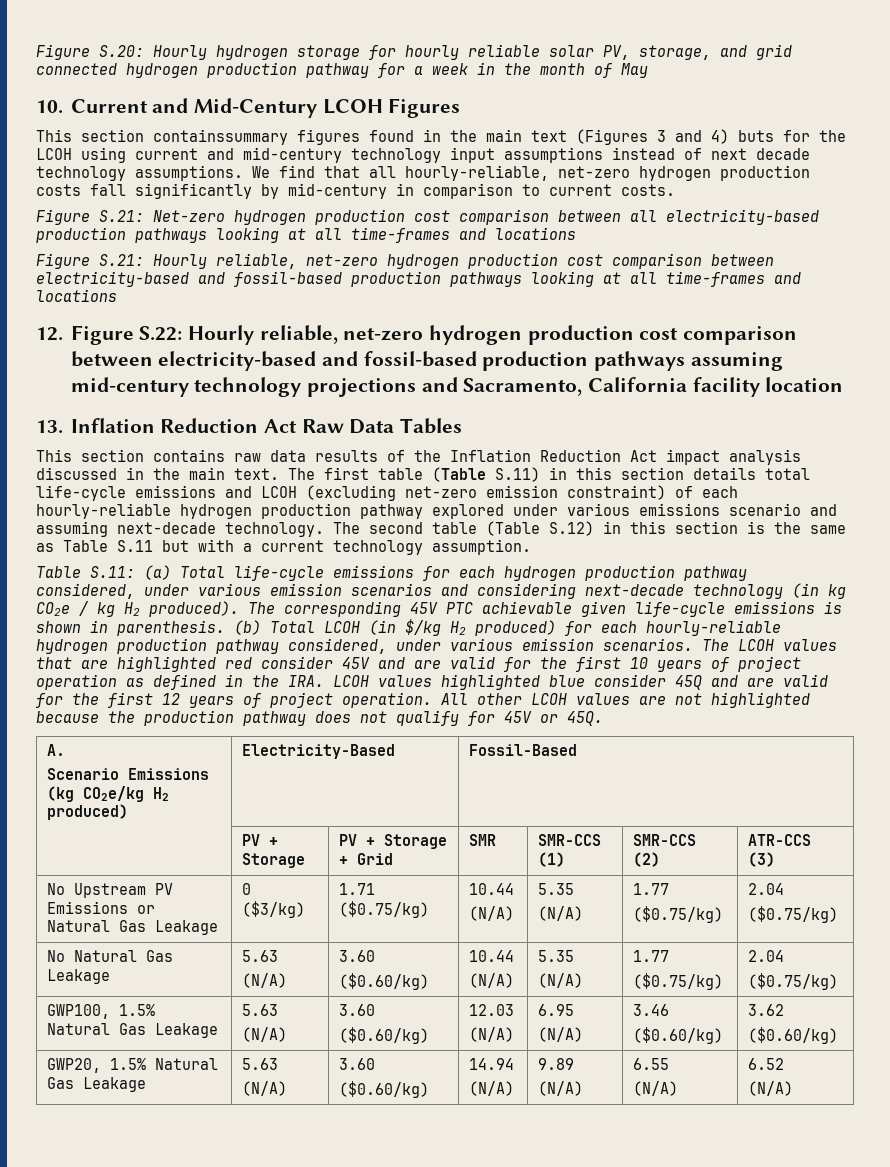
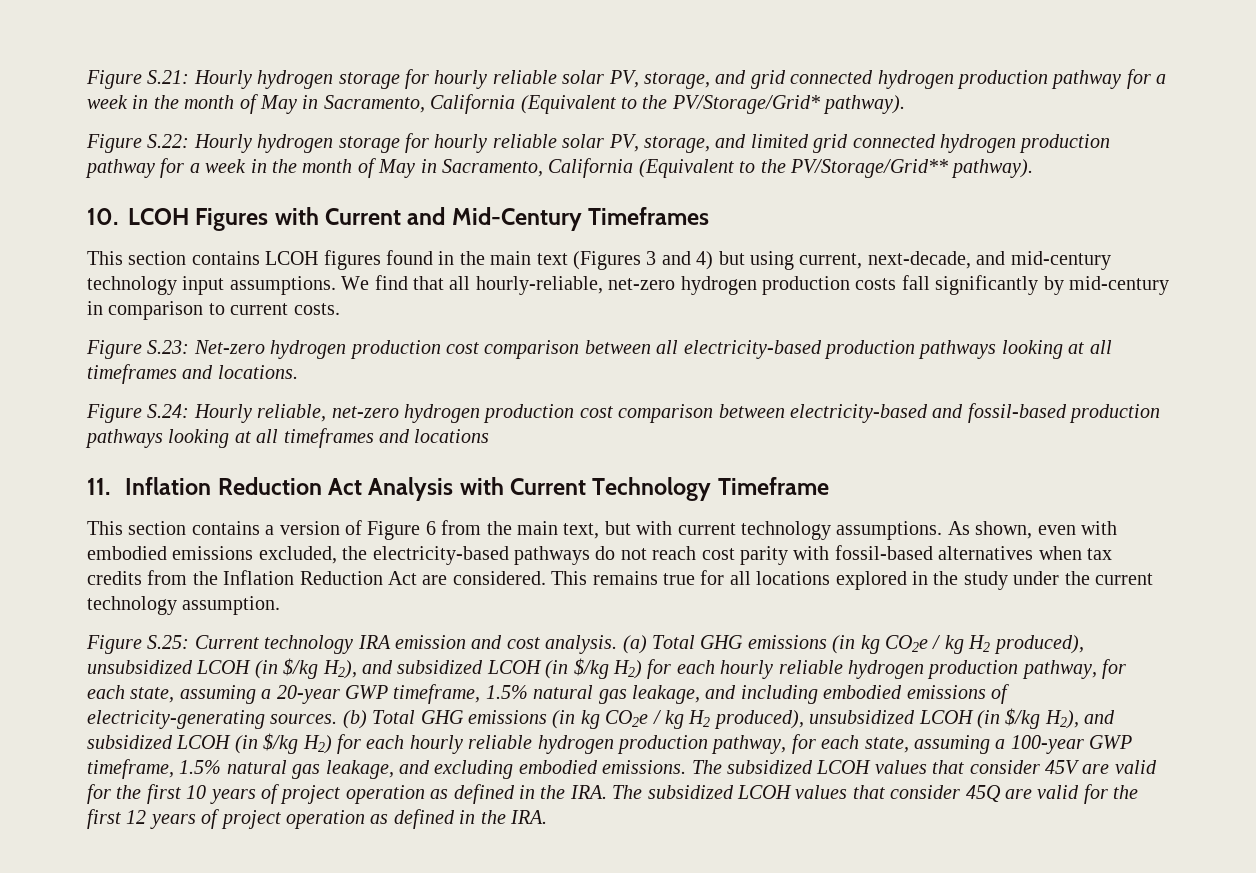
[36,44,144,60] Figure S.20: -> [86,70,190,89] Figure S.21:
[36,100,63,113] // 10. -> [302,94,906,114] [86,133,1111,153] [85,158,1034,178] [87,207,319,231] in Sacramento, California (Equivalent to the PV/Storage/Grid* pathway). // Figure S.22: Hourly hydrogen storage for hourly reliable solar PV, storage, and limited grid connected hydrogen production pathway for a week in the month of May in Sacramento, California (Equivalent to the PV/Storage/Grid** pathway). // 10. LCOH Figures with
[322,98,461,118] [36,129,288,145] LCOH Figures // This section containssummary -> [588,207,710,225] [87,251,319,265] Timeframes // This section contains LCOH
[738,130,846,142] [36,147,810,163] [36,166,126,181] buts for the LCOH using current and mid-century technology input assumptions instead of next decade technology -> [718,251,1111,270] [87,276,225,295] but using current, next-decade, and mid-century technology input
[99,210,144,222] S.21: -> [147,340,190,354] S.23:
[351,227,576,243] [36,253,144,269] time-frames and locations // Figure S.21: -> [87,364,298,384] [86,404,190,423] timeframes and locations. // Figure S.24:
[666,271,801,287] [36,289,117,302] [36,325,797,345] [70,351,783,371] [70,377,844,397] [36,418,462,434] [36,449,801,465] [36,467,810,482] [36,485,738,501] [36,503,837,519] [36,521,846,537] [36,539,531,555] [36,565,747,581] [36,583,846,599] [36,601,842,617] [36,619,781,636] [36,638,837,654] [36,656,252,672] time-frames and locations // 12. Figure S.22: Hourly reliable, net-zero hydrogen production cost comparison between electricity-based and fossil-based production pathways assuming mid-century technology projections and Sacramento, California facility location // 13. Inflation Reduction Act Raw Data Tables // This section contains raw data results of the Inflation Reduction Act impact analysis discussed in the main text. The first table (Table S.11) in this section details total life-cycle emissions and LCOH (excluding net-zero emission constraint) of each hourly-reliable hydrogen production pathway explored under various emissions scenario and assuming next-decade technology. The second table (Table S.12) in this section is the same as Table S.11 but with a current technology assumption. // Table S.11: (a) Total life-cycle emissions for each hydrogen production pathway considered, under various emission scenarios and considering next-decade technology (in kg CO2e / kg H2 produced). The corresponding 45V PTC achievable given life-cycle emissions is shown in parenthesis. (b) Total LCOH (in $/kg H2 produced) for each hourly-reliable hydrogen production pathway considered, under various emission scenarios. The LCOH values that are highlighted red -> [283,428,490,448] [87,477,829,501] [87,520,1117,540] [87,545,1112,565] [87,570,1153,590] [87,596,281,615] [86,635,1084,654] [87,658,1127,679] [87,684,1009,704] [87,708,1116,729] [87,733,1133,754] [87,759,965,779] timeframes and locations // 11. Inflation Reduction Act Analysis with Current Technology Timeframe // This section contains a version of Figure 6 from the main text, but with current technology assumptions. As shown, even with embodied emissions excluded, the electricity-based pathways do not reach cost parity with fossil-based alternatives when tax credits from the Inflation Reduction Act are considered. This remains true for all locations explored in the study under the current technology assumption. // Figure S.25: Current technology IRA emission and cost analysis. (a) Total GHG emissions (in kg CO2e / kg H2 produced), unsubsidized LCOH (in $/kg H2), and subsidized LCOH (in $/kg H2) for each hourly reliable hydrogen production pathway, for each state, assuming a 20-year GWP timeframe, 1.5% natural gas leakage, and including embodied emissions of electricity-generating sources. (b) Total GHG emissions (in kg CO2e / kg H2 produced), unsubsidized LCOH (in $/kg H2), and subsidized LCOH (in $/kg H2) for each hourly reliable hydrogen production pathway, for each state, assuming a 100-year GWP timeframe, 1.5% natural gas leakage, and excluding embodied emissions. The subsidized LCOH values that
[378,657,405,669] and -> (1080, 767) none
[333,674,585,690] LCOH values highlighted blue -> [612,785,885,799] The subsidized LCOH values that
[711,675,738,687] and -> (1001, 793) none
[342,692,810,708] [36,710,603,726] [47,744,66,756] [47,768,210,780] [47,786,170,802] [47,804,129,820] [242,744,396,759] [469,744,578,756] [242,834,279,846] [242,853,306,868] [339,834,448,849] [339,853,394,865] [469,834,497,846] [538,834,602,846] [538,852,566,867] [633,834,697,846] [633,852,661,867] [748,834,812,846] [748,852,776,867] [47,883,174,898] [47,901,156,914] [47,920,219,935] [242,883,252,895] [242,901,306,918] [339,883,376,895] [339,901,430,918] [469,883,515,895] [469,906,515,921] [538,883,575,895] [538,906,584,921] [633,883,670,895] [633,906,724,923] [748,883,785,895] [748,906,839,923] [47,950,174,962] [47,969,111,984] [242,950,279,962] [242,973,288,988] [339,950,376,962] [339,973,430,990] [469,950,515,962] [469,973,515,988] [538,950,575,962] [538,973,584,988] [633,950,670,962] [633,973,724,990] [748,950,785,962] [748,973,839,990] [47,1004,156,1019] [47,1023,219,1038] [242,1004,279,1016] [242,1027,288,1042] [339,1004,376,1016] [339,1027,430,1044] [469,1004,515,1016] [469,1027,515,1042] [538,1004,575,1016] [538,1027,584,1042] [633,1004,670,1016] [633,1027,724,1044] [748,1004,785,1016] [748,1027,839,1044] [47,1058,219,1073] [47,1077,147,1092] [242,1058,279,1070] [242,1081,288,1096] [339,1058,376,1070] [339,1081,430,1098] [469,1058,515,1070] [469,1081,515,1096] [538,1058,575,1070] [538,1081,584,1096] [633,1058,670,1070] [633,1081,679,1096] [748,1058,785,1070] [748,1081,794,1096] operation. All other LCOH values are not highlighted because the production pathway does not qualify for 45V or 45Q. // A. // Scenario Emissions (kg CO2e/kg H2 produced) | Electricity-Based | Fossil-Based // | PV + Storage | PV + Storage + Grid | SMR | SMR-CCS (1) | SMR-CCS (2) | ATR-CCS (3) // No Upstream PV Emissions or Natural Gas Leakage | 0 ($3/kg) | 1.71 ($0.75/kg) | 10.44 // (N/A) | 5.35 // (N/A) | 1.77 // ($0.75/kg) | 2.04 // ($0.75/kg) // No Natural Gas Leakage | 5.63 // (N/A) | 3.60 // ($0.60/kg) | 10.44 // (N/A) | 5.35 // (N/A) | 1.77 // ($0.75/kg) | 2.04 // ($0.75/kg) // GWP100, 1.5% Natural Gas Leakage | 5.63 // (N/A) | 3.60 // ($0.60/kg) | 12.03 // (N/A) | 6.95 // (N/A) | 3.46 // ($0.60/kg) | 3.62 // ($0.60/kg) // GWP20, 1.5% Natural Gas Leakage | 5.63 // (N/A) | 3.60 // ($0.60/kg) | 14.94 // (N/A) | 9.89 // (N/A) | 6.55 // (N/A) | 6.52 // (N/A) -> [286,809,547,829] operation as defined in the IRA.

